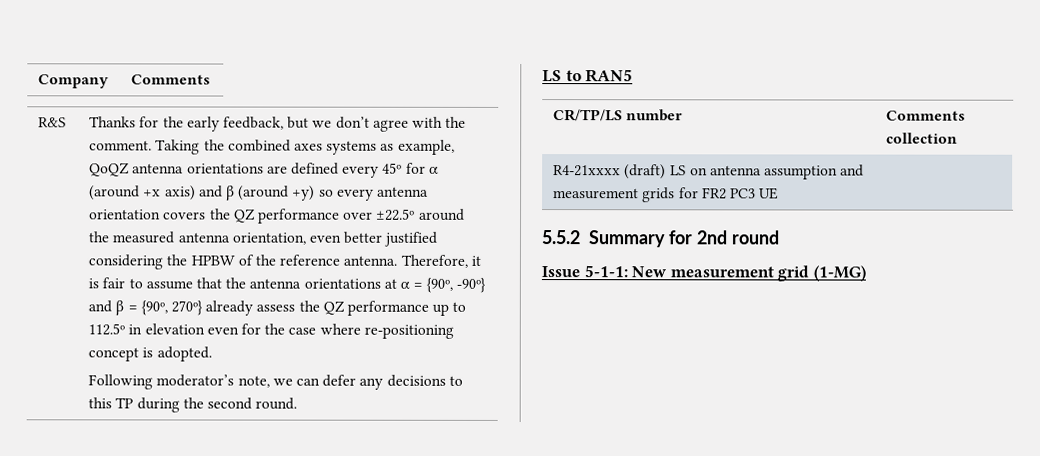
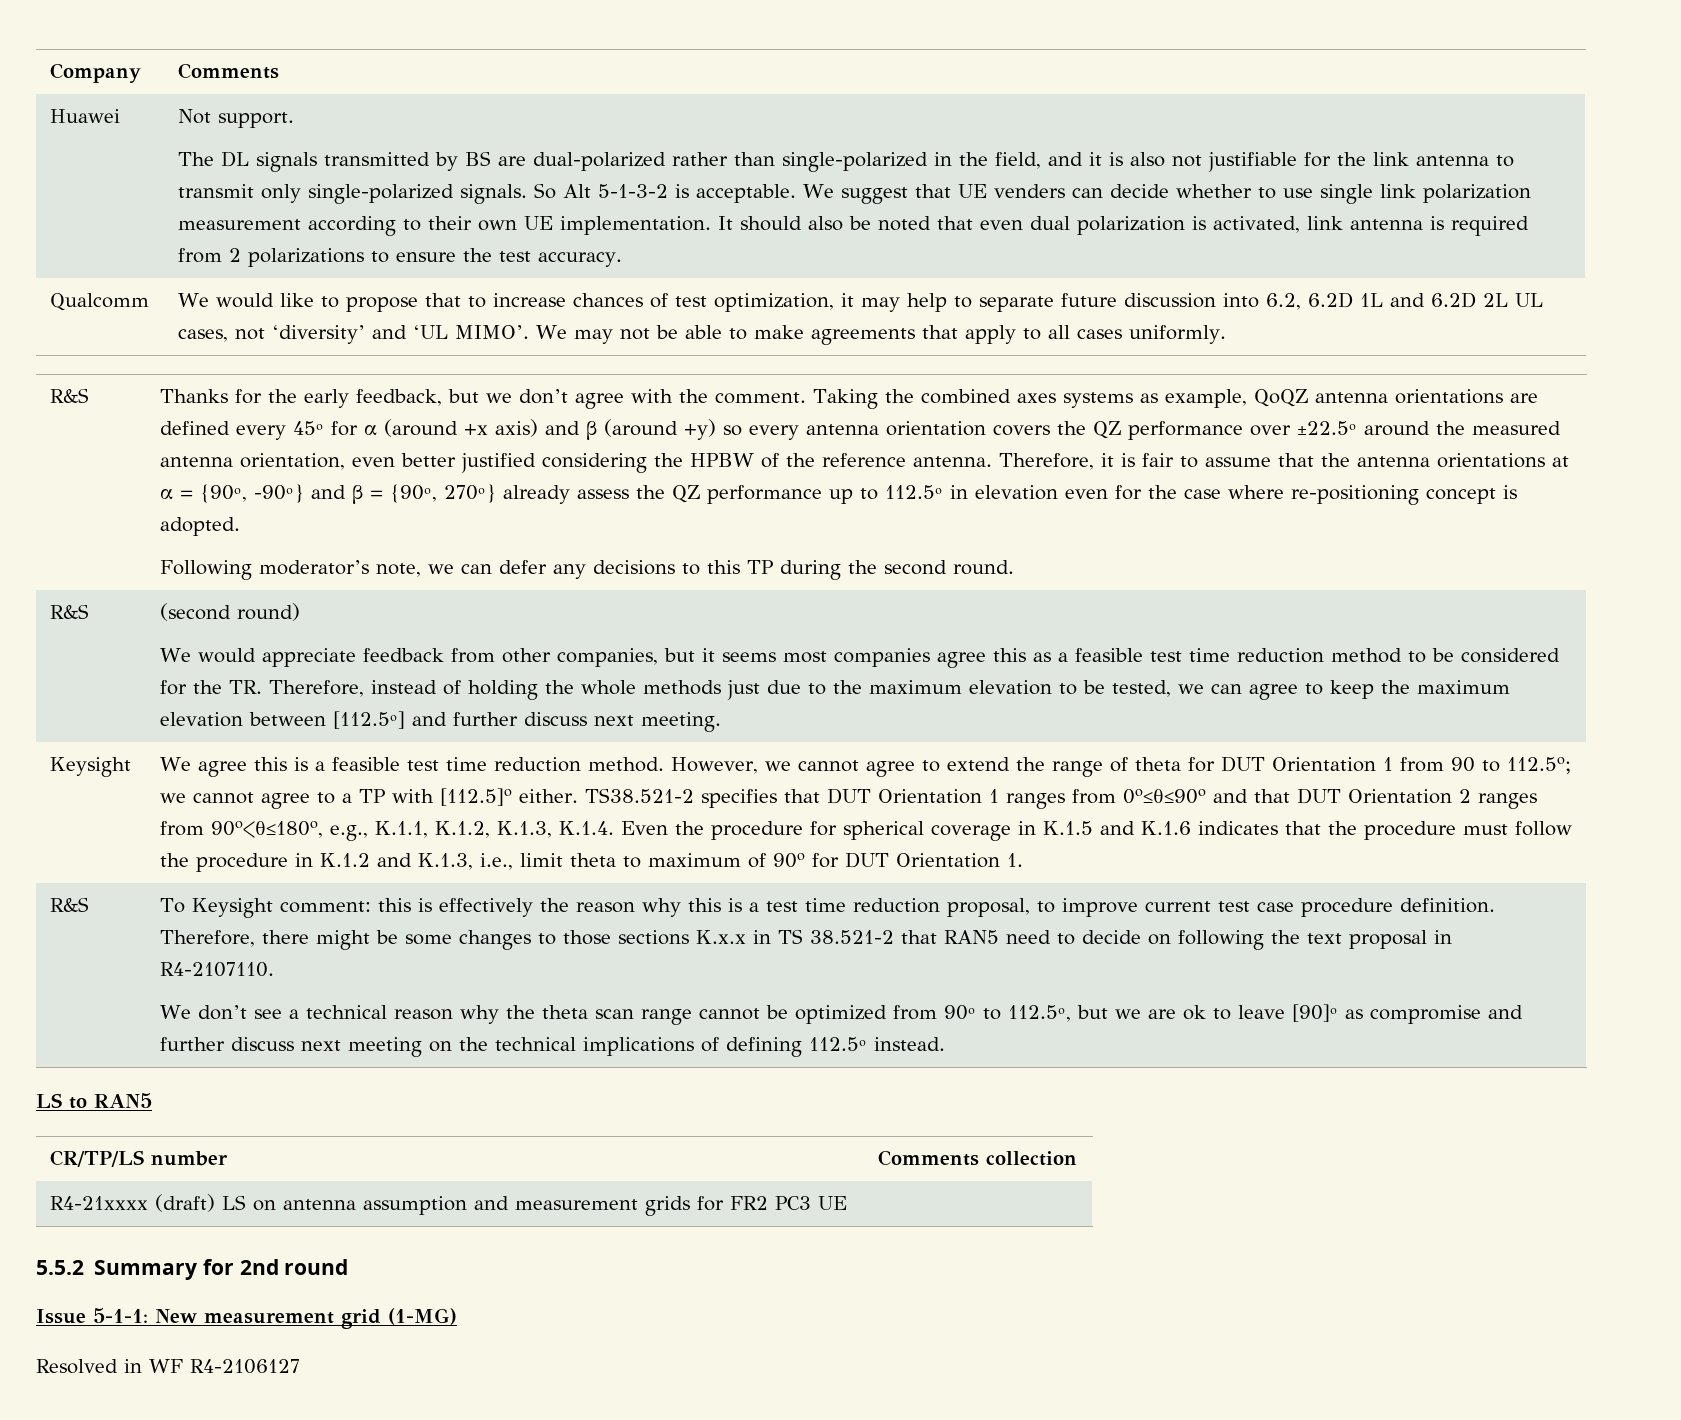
(212, 79) none -> [50,109,121,123] [178,109,295,128] [178,151,1515,172] [178,183,1532,204] [178,216,1530,236] [178,248,623,267] [50,293,150,311] [178,292,1544,312] [178,325,1227,345] // Huawei | Not support. // The DL signals transmitted by BS are dual-polarized rather than single-polarized in the field, and it is also not justifiable for the link antenna to transmit only single-polarized signals. So Alt 5-1-3-2 is acceptable. We suggest that UE venders can decide whether to use single link polarization measurement according to their own UE implementation. It should also be noted that even dual polarization is activated, link antenna is required from 2 polarizations to ensure the test accuracy. // Qualcomm | We would like to propose that to increase chances of test optimization, it may help to separate future discussion into 6.2, 6.2D 1L and 6.2D 2L UL cases, not ‘diversity’ and ‘UL MIMO’. We may not be able to make agreements that apply to all cases uniformly.
(298, 403) none -> [50,604,90,619] [160,603,301,621] [160,648,1561,668] [160,680,1511,700] [160,711,722,732] [50,757,132,777] [160,756,1572,777] [160,788,1538,809] [160,821,1573,841] [160,852,1024,872] [50,897,90,912] [160,898,1496,918] [160,929,1453,950] [160,962,275,977] [160,1004,1524,1025] [160,1037,946,1057] // R&S | (second round) // We would appreciate feedback from other companies, but it seems most companies agree this as a feasible test time reduction method to be considered for the TR. Therefore, instead of holding the whole methods just due to the maximum elevation to be tested, we can agree to keep the maximum elevation between [112.5º] and further discuss next meeting. // Keysight | We agree this is a feasible test time reduction method. However, we cannot agree to extend the range of theta for DUT Orientation 1 from 90 to 112.5o; we cannot agree to a TP with [112.5]o either. TS38.521-2 specifies that DUT Orientation 1 ranges from 0o≤θ≤90o and that DUT Orientation 2 ranges from 90o<θ≤180o, e.g., K.1.1, K.1.2, K.1.3, K.1.4. Even the procedure for spherical coverage in K.1.5 and K.1.6 indicates that the procedure must follow the procedure in K.1.2 and K.1.3, i.e., limit theta to maximum of 90o for DUT Orientation 1. // R&S | To Keysight comment: this is effectively the reason why this is a test time reduction proposal, to improve current test case procedure definition. Therefore, there might be some changes to those sections K.x.x in TS 38.521-2 that RAN5 need to decide on following the text proposal in R4-2107110. // We don’t see a technical reason why the theta scan range cannot be optimized from 90º to 112.5º, but we are ok to leave [90]º as compromise and further discuss next meeting on the technical implications of defining 112.5º instead.
(866, 273) none -> [36,1359,300,1374] // Resolved in WF R4-2106127

